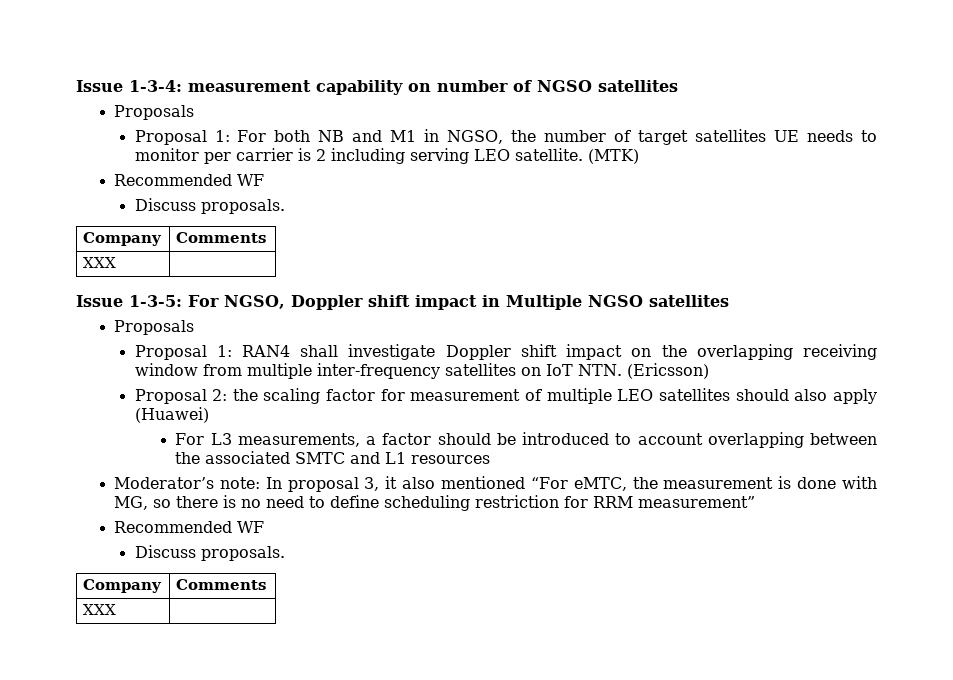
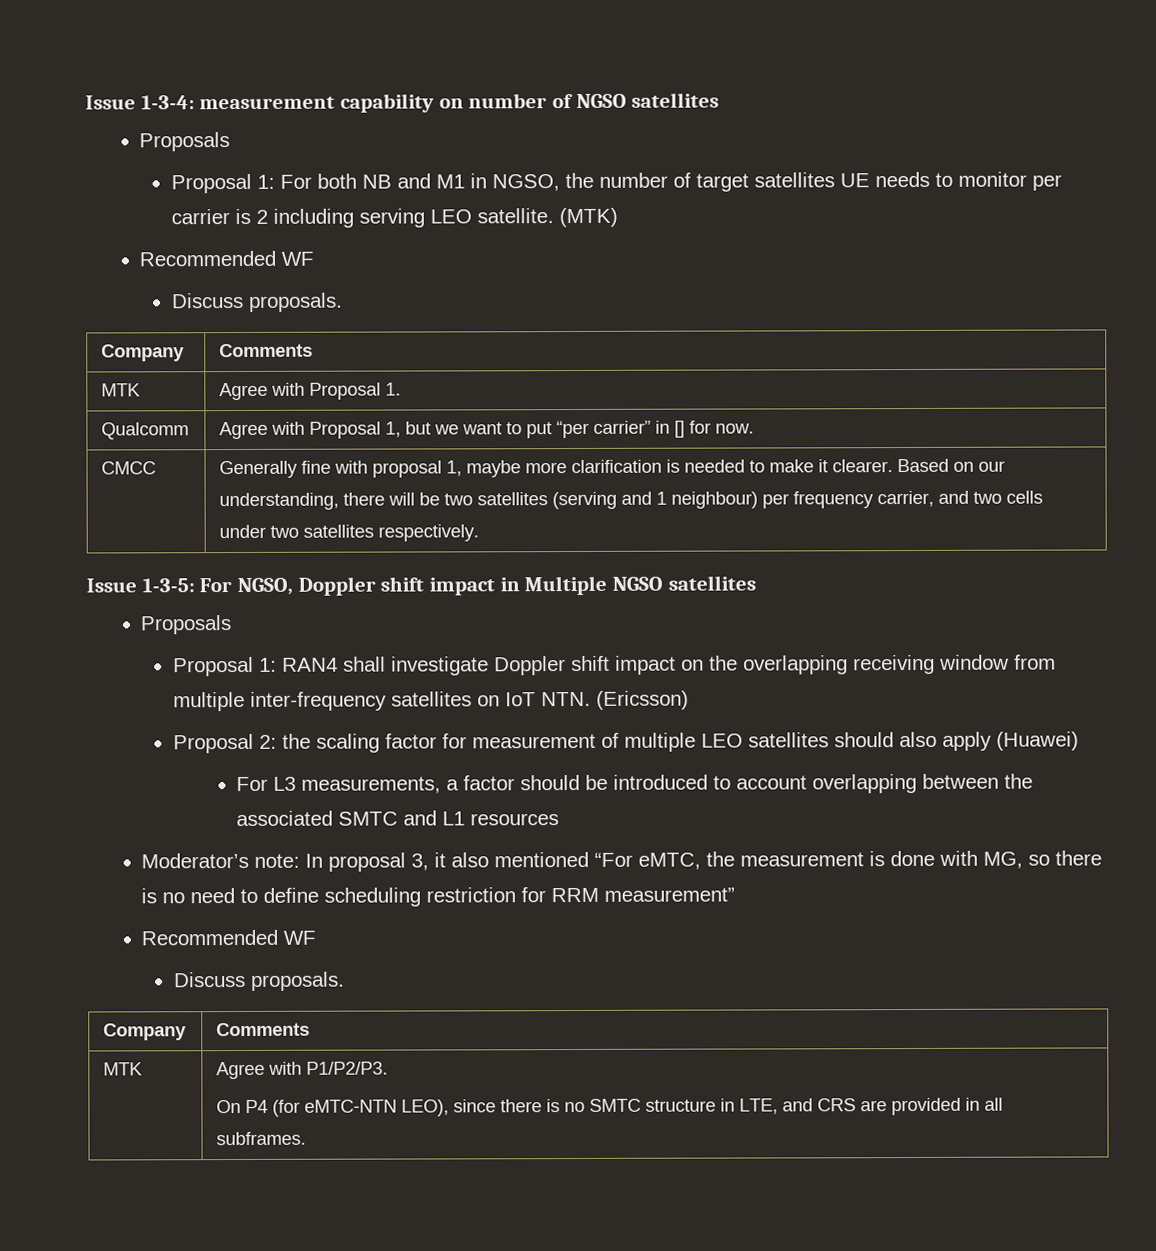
[83,257,117,268] XXX | -> [101,383,142,397] [219,382,402,401] [101,422,190,440] [219,420,755,440] [101,461,157,475] [219,458,1006,479] [219,490,1044,511] [219,524,480,542] MTK | Agree with Proposal 1. // Qualcomm | Agree with Proposal 1, but we want to put “per carrier” in [] for now. // CMCC | Generally fine with proposal 1, maybe more clarification is needed to make it clearer. Based on our understanding, there will be two satellites (serving and 1 neighbour) per frequency carrier, and two cells under two satellites respectively.
[83,604,117,615] XXX | -> [103,1062,144,1076] [216,1061,389,1080] [216,1097,1004,1117] [216,1131,307,1146] MTK | Agree with P1/P2/P3. // On P4 (for eMTC-NTN LEO), since there is no SMTC structure in LTE, and CRS are provided in all subframes.

